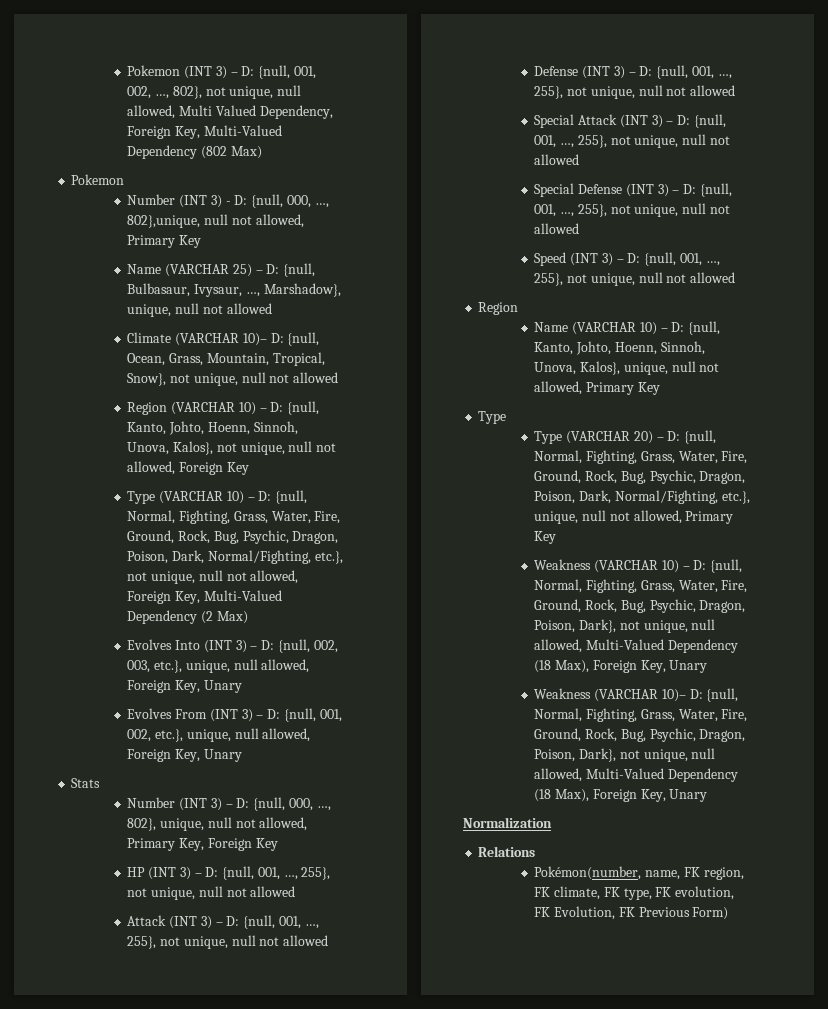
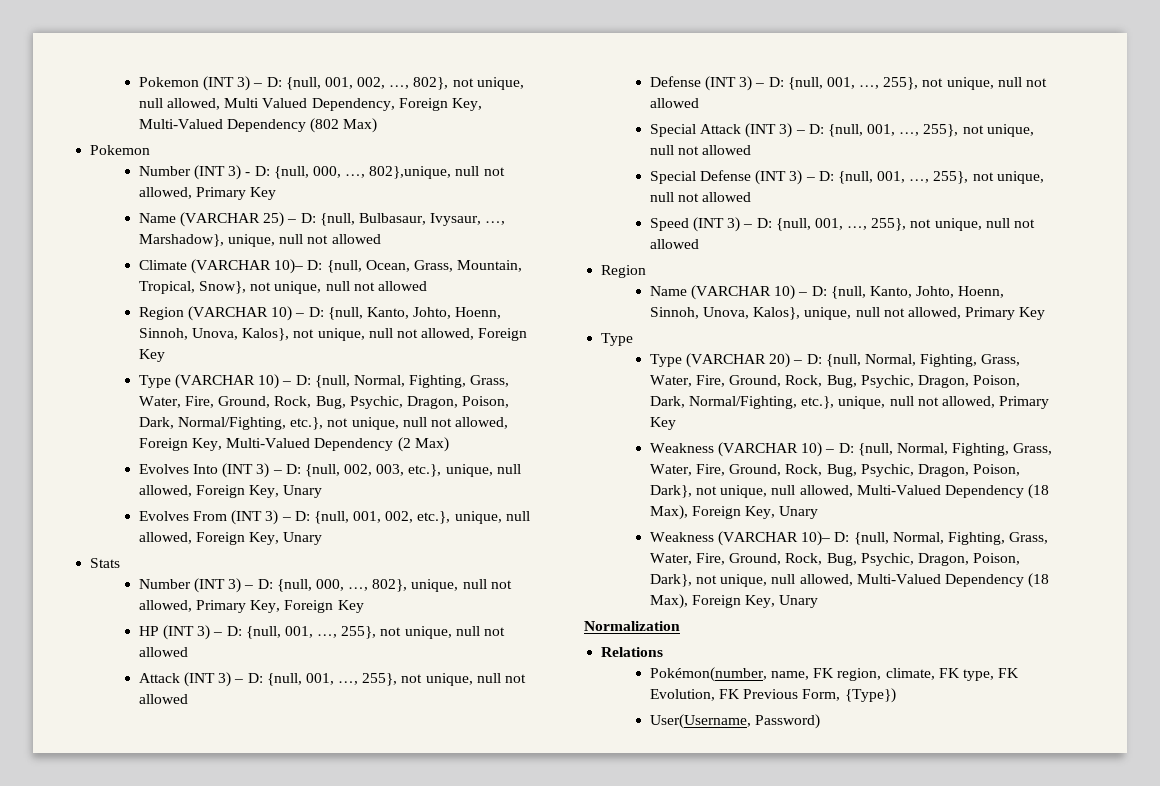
[534,887,551,897] FK -> (882, 674) none
[675,886,735,900] [534,907,551,917] evolution, FK -> (1020, 673) none
[692,907,729,920] Form) -> [802,688,896,703] [649,714,820,729] Form, {Type}) // User(Username, Password)

